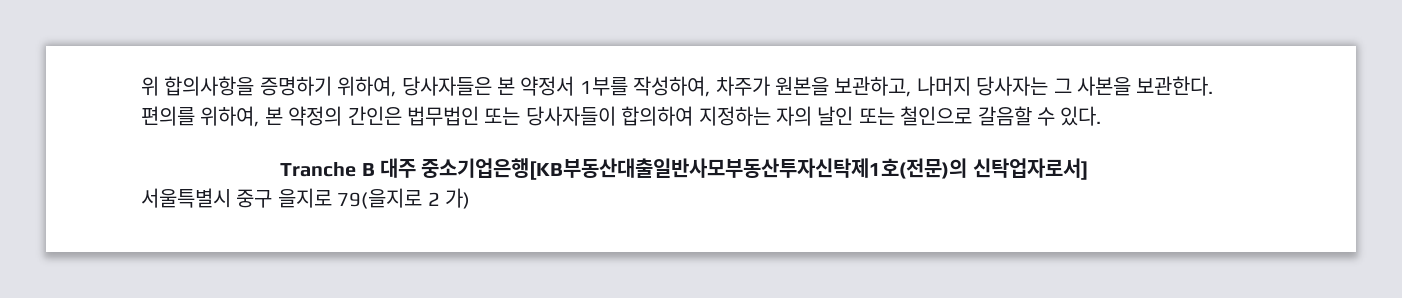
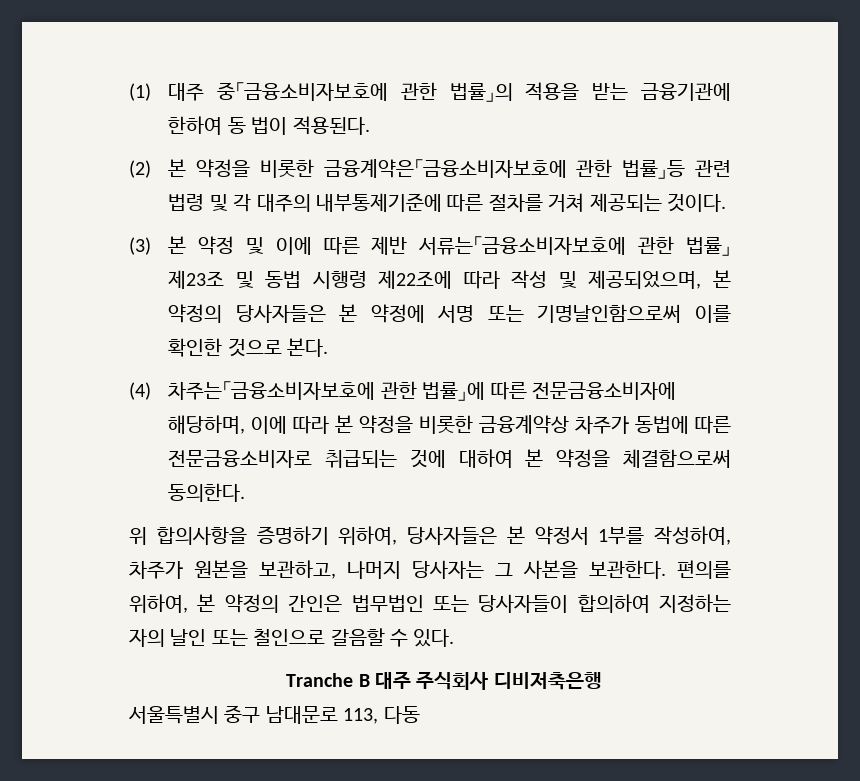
(141, 86) none -> [129,82,731,102] [168,116,370,135] [129,159,731,179] [168,193,726,212] [129,236,731,256] [168,270,731,289] [168,304,731,323] [168,338,329,357] [129,381,676,401] [168,415,731,434] [168,449,731,468] [168,483,246,502] (1) 대주 중「금융소비자보호에 관한 법률」의 적용을 받는 금융기관에 한하여 동 법이 적용된다. // (2) 본 약정을 비롯한 금융계약은「금융소비자보호에 관한 법률」등 관련 법령 및 각 대주의 내부통제기준에 따른 절차를 거쳐 제공되는 것이다. // (3) 본 약정 및 이에 따른 제반 서류는「금융소비자보호에 관한 법률」제23조 및 동법 시행령 제22조에 따라 작성 및 제공되었으며, 본 약정의 당사자들은 본 약정에 서명 또는 기명날인함으로써 이를 확인한 것으로 본다. // (4) 차주는「금융소비자보호에 관한 법률」에 따른 전문금융소비자에 해당하며, 이에 따라 본 약정을 비롯한 금융계약상 차주가 동법에 따른 전문금융소비자로 취급되는 것에 대하여 본 약정을 체결함으로써 동의한다. //
[421,158,1088,180] 중소기업은행[KB부동산대출일반사모부동산투자신탁제1호(전문)의 신탁업자로서] -> [416,671,602,690] 주식회사 디비저축은행
[277,188,470,209] 을지로 79(을지로 2 가) -> [265,706,420,724] 남대문로 113, 다동

